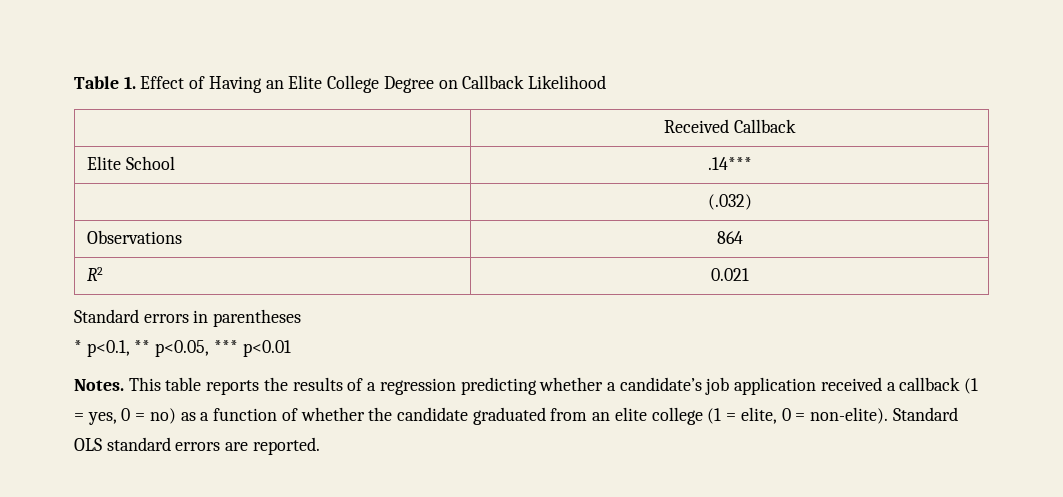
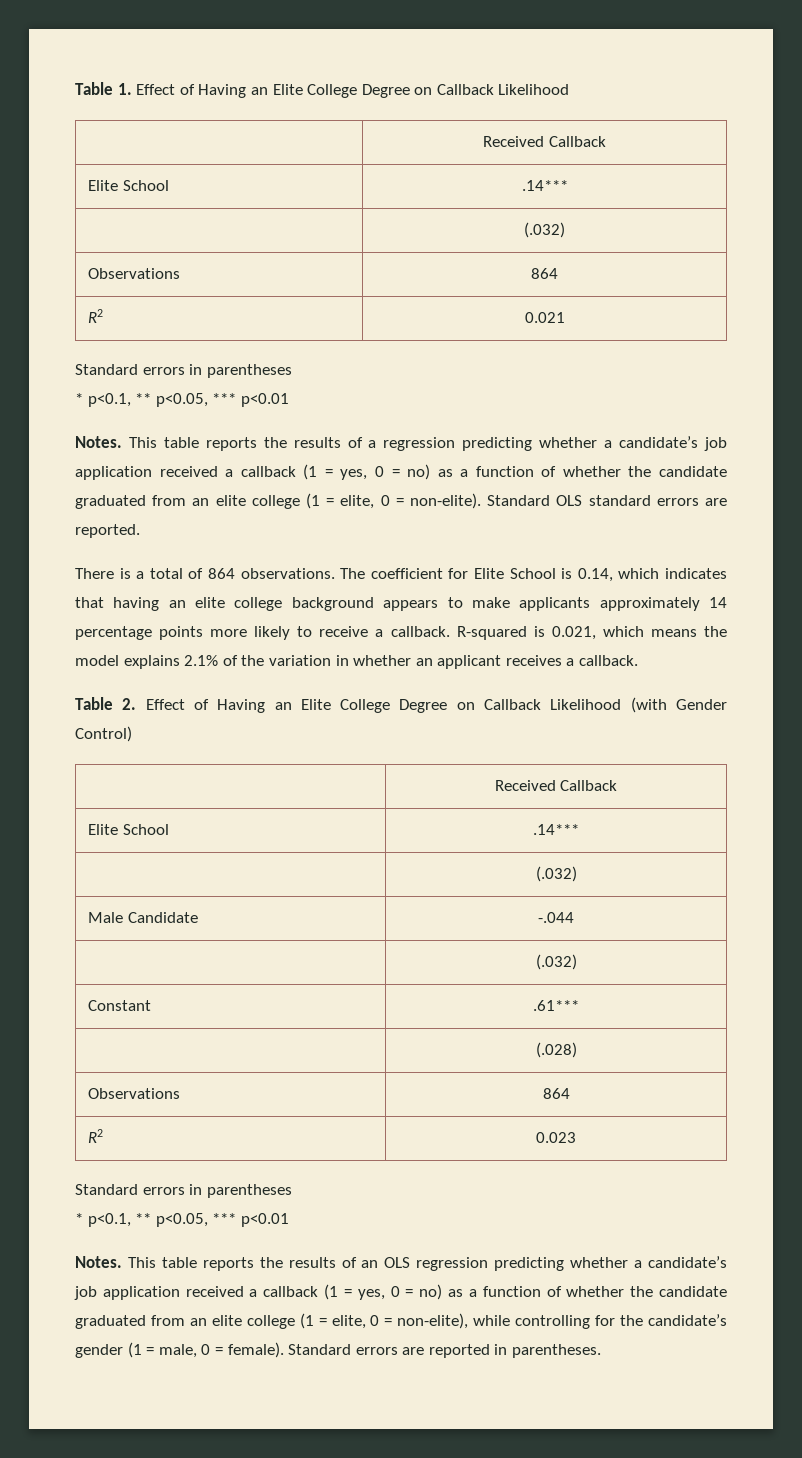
(320, 446) none -> [75,568,728,582] [75,597,727,611] [75,626,728,640] [75,655,639,669] [75,697,727,713] [75,726,132,742] [494,780,618,791] [88,824,169,835] [533,824,579,835] [535,866,577,882] [88,912,198,923] [538,912,574,923] [535,954,577,970] [88,1000,152,1011] [533,1000,579,1011] [535,1042,577,1058] [88,1088,181,1099] [542,1088,570,1099] [88,1129,104,1143] [536,1132,576,1143] [75,1184,292,1198] [75,1213,289,1227] [75,1256,727,1271] [74,1284,727,1300] [75,1313,727,1329] [75,1342,602,1358] // There is a total of 864 observations. The coefficient for Elite School is 0.14, which indicates that having an elite college background appears to make applicants approximately 14 percentage points more likely to receive a callback. R-squared is 0.021, which means the model explains 2.1% of the variation in whether an applicant receives a callback. // Table 2. Effect of Having an Elite College Degree on Callback Likelihood (with Gender Control) // | Received Callback // Elite School | .14*** // | (.032) // Male Candidate | -.044 // | (.032) // Constant | .61*** // | (.028) // Observations | 864 // R2 | 0.023 // Standard errors in parentheses // * p<0.1, ** p<0.05, *** p<0.01 // Notes. This table reports the results of an OLS regression predicting whether a candidate’s job application received a callback (1 = yes, 0 = no) as a function of whether the candidate graduated from an elite college (1 = elite, 0 = non-elite), while controlling for the candidate’s gender (1 = male, 0 = female). Standard errors are reported in parentheses.

